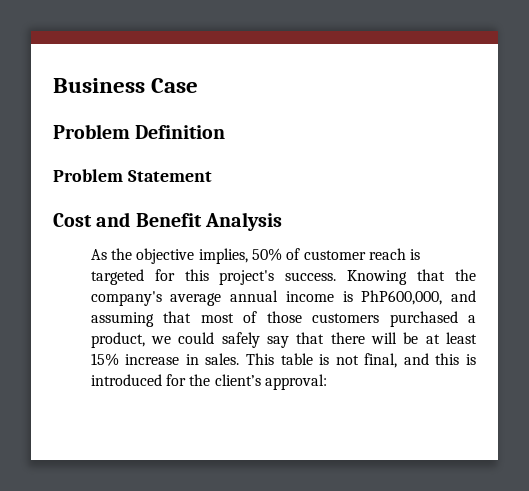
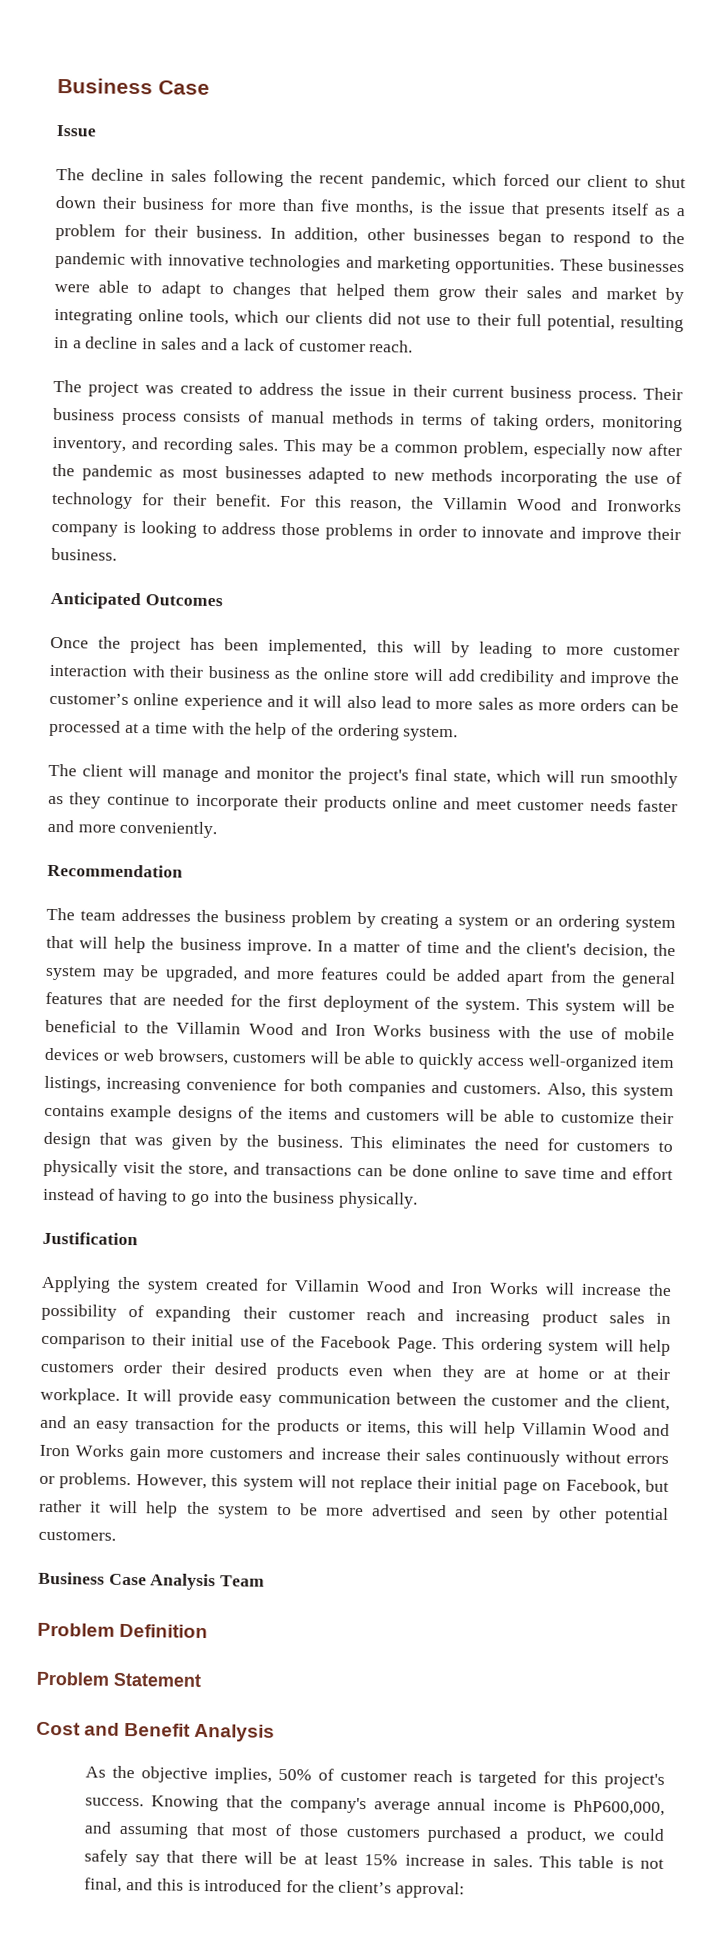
[53,78,199,93] Business Case -> [57,77,210,95] [56,124,96,137] [56,167,687,190] [55,195,686,220] [55,223,685,248] [55,251,685,275] [54,280,684,305] [54,308,684,333] [54,336,414,353] [53,379,683,404] [53,407,684,433] [52,436,682,460] [52,463,682,487] [52,491,682,513] [51,521,681,544] [51,547,117,561] [50,591,223,610] [50,636,680,659] [49,664,680,688] [49,692,679,713] [49,719,459,742] [48,763,679,789] [48,792,678,813] [47,819,218,839] [47,863,183,878] [46,907,676,933] [46,935,676,959] [45,965,677,989] [45,991,676,1016] [45,1019,675,1041] [44,1047,675,1072] [44,1075,674,1101] [44,1104,674,1125] [43,1131,674,1153] [43,1159,673,1181] [43,1187,418,1209] [42,1231,138,1246] [41,1275,672,1297] [41,1303,671,1328] [41,1332,671,1357] [40,1360,671,1382] [40,1387,670,1412] [40,1415,671,1439] [39,1444,669,1467] [39,1472,670,1495] [39,1499,670,1525] [38,1529,116,1541] [38,1571,266,1591] Business Case // Issue // The decline in sales following the recent pandemic, which forced our client to shut down their business for more than five months, is the issue that presents itself as a problem for their business. In addition, other businesses began to respond to the pandemic with innovative technologies and marketing opportunities. These businesses were able to adapt to changes that helped them grow their sales and market by integrating online tools, which our clients did not use to their full potential, resulting in a decline in sales and a lack of customer reach. // The project was created to address the issue in their current business process. Their business process consists of manual methods in terms of taking orders, monitoring inventory, and recording sales. This may be a common problem, especially now after the pandemic as most businesses adapted to new methods incorporating the use of technology for their benefit. For this reason, the Villamin Wood and Ironworks company is looking to address those problems in order to innovate and improve their business. // Anticipated Outcomes // Once the project has been implemented, this will by leading to more customer interaction with their business as the online store will add credibility and improve the customer’s online experience and it will also lead to more sales as more orders can be processed at a time with the help of the ordering system. // The client will manage and monitor the project's final state, which will run smoothly as they continue to incorporate their products online and meet customer needs faster and more conveniently. // Recommendation // The team addresses the business problem by creating a system or an ordering system that will help the business improve. In a matter of time and the client's decision, the system may be upgraded, and more features could be added apart from the general features that are needed for the first deployment of the system. This system will be beneficial to the Villamin Wood and Iron Works business with the use of mobile devices or web browsers, customers will be able to quickly access well-organized item listings, increasing convenience for both companies and customers. Also, this system contains example designs of the items and customers will be able to customize their design that was given by the business. This eliminates the need for customers to physically visit the store, and transactions can be done online to save time and effort instead of having to go into the business physically. // Justification // Applying the system created for Villamin Wood and Iron Works will increase the possibility of expanding their customer reach and increasing product sales in comparison to their initial use of the Facebook Page. This ordering system will help customers order their desired products even when they are at home or at their workplace. It will provide easy communication between the customer and the client, and an easy transaction for the products or items, this will help Villamin Wood and Iron Works gain more customers and increase their sales continuously without errors or problems. However, this system will not replace their initial page on Facebook, but rather it will help the system to be more advertised and seen by other potential customers. // Business Case Analysis Team

